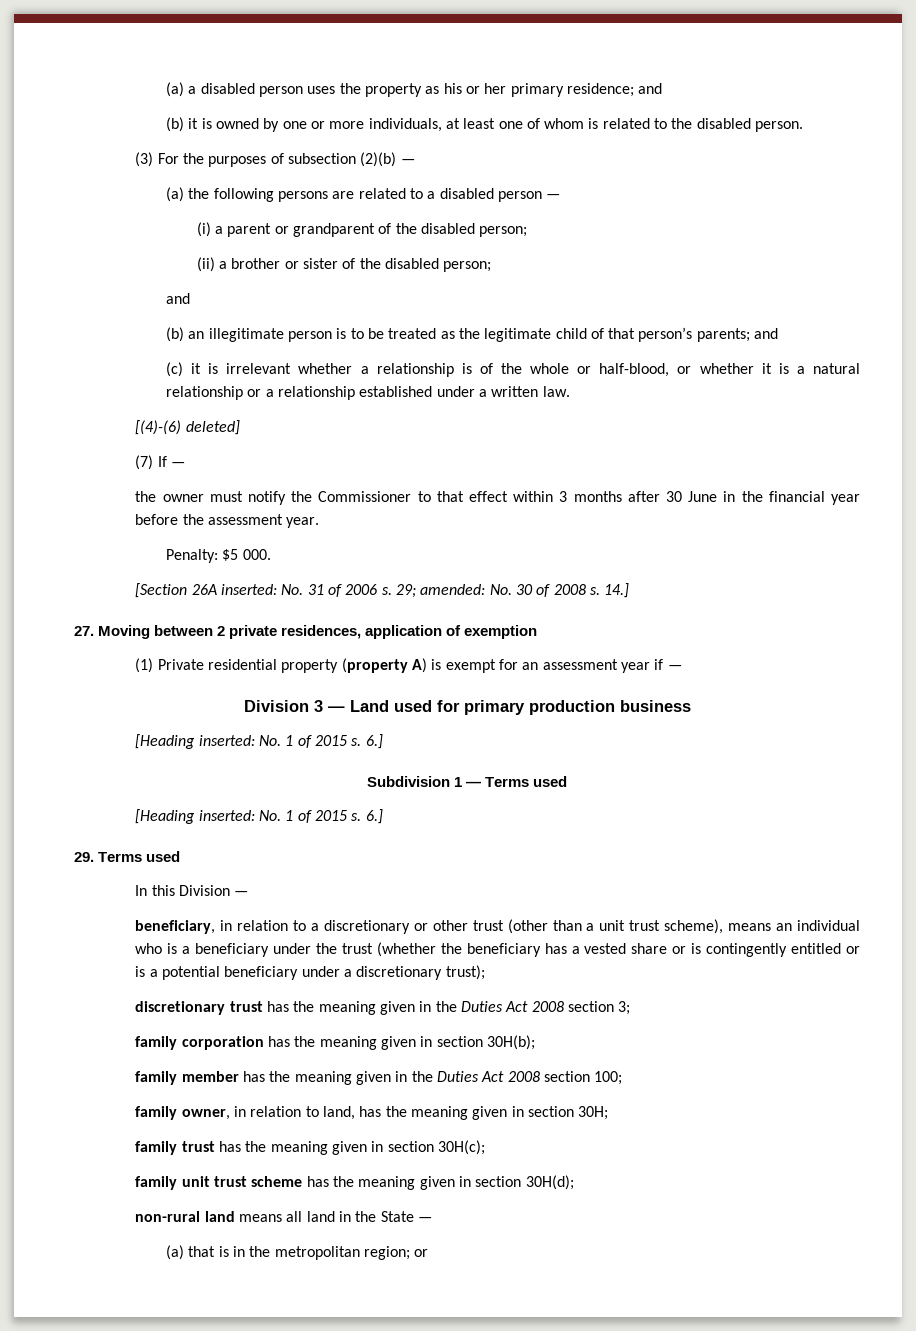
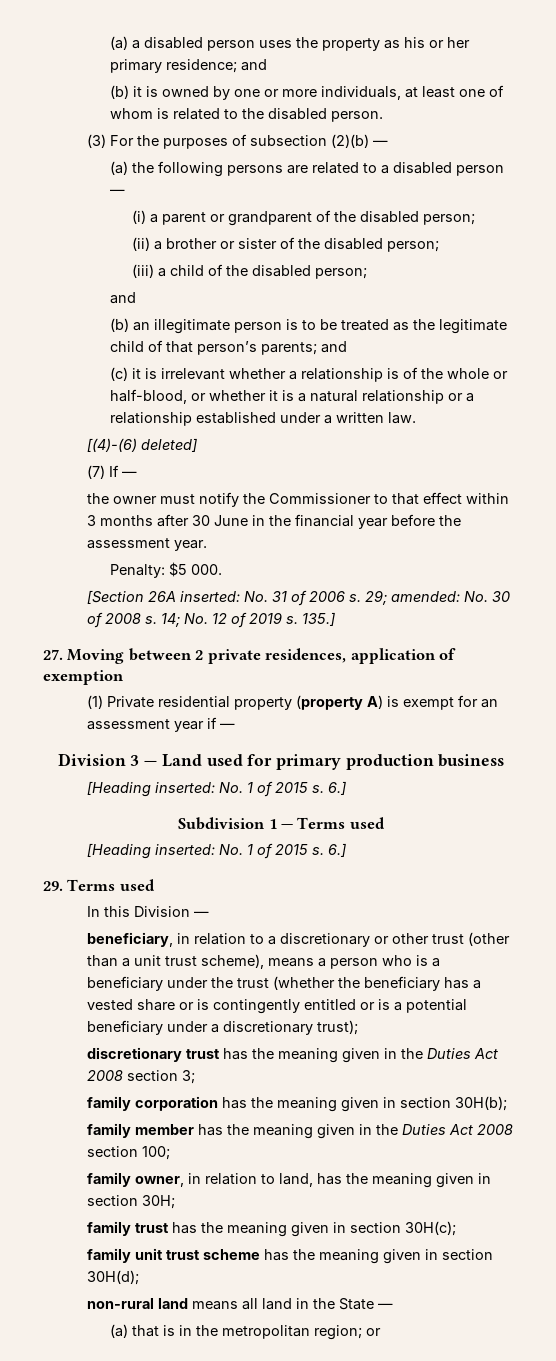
(492, 266) none -> [131,264,367,279] // (iii) a child of the disabled person;
[604,583,630,598] 14.] -> [161,612,336,628] 14; No. 12 of 2019 s. 135.]
[776,920,860,931] an individual -> [318,958,379,969] a person

